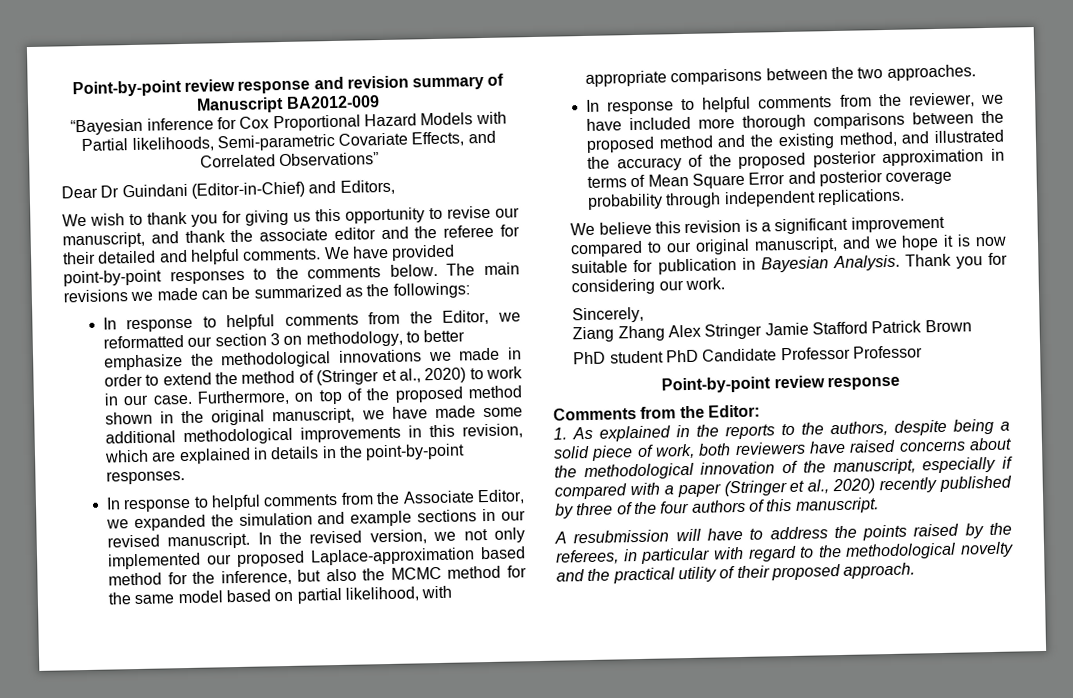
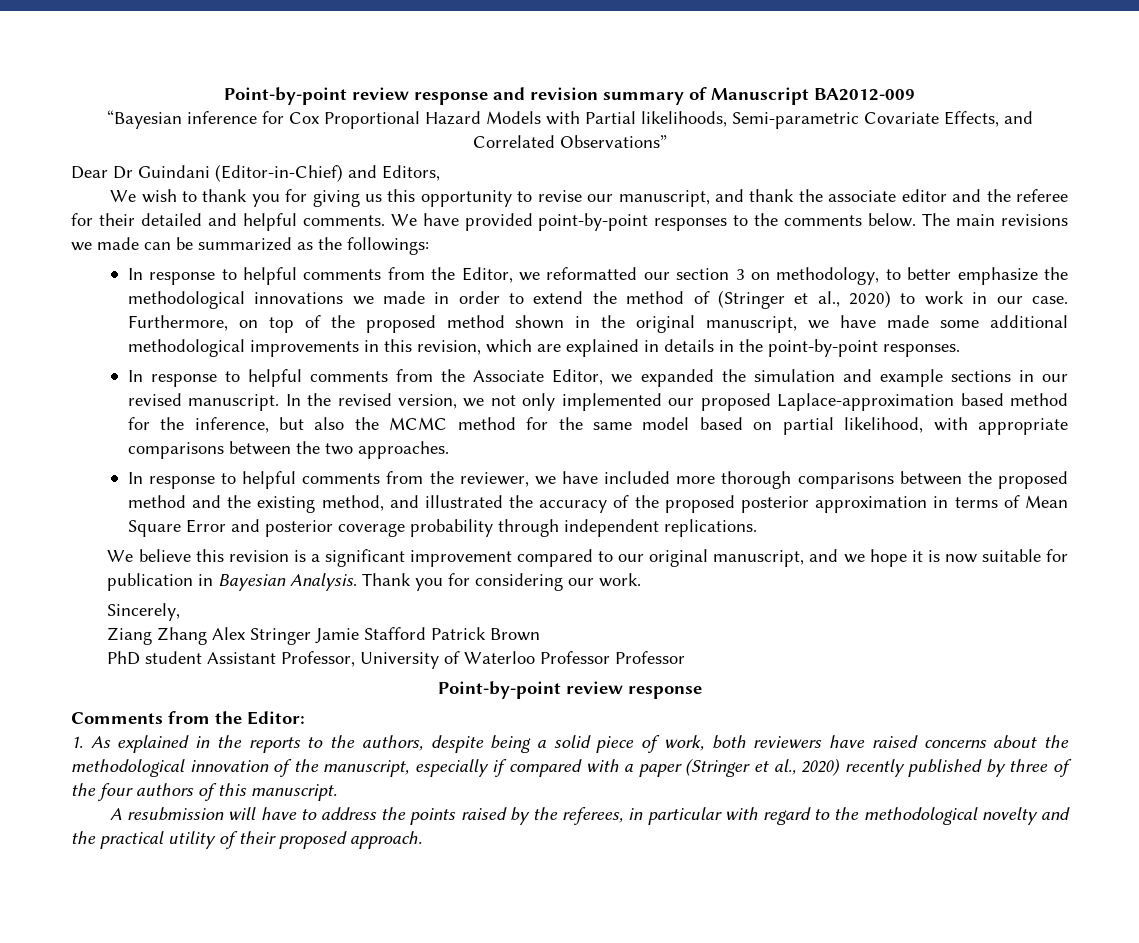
[665,348,778,363] PhD Candidate -> [207,651,536,669] Assistant Professor, University of Waterloo

